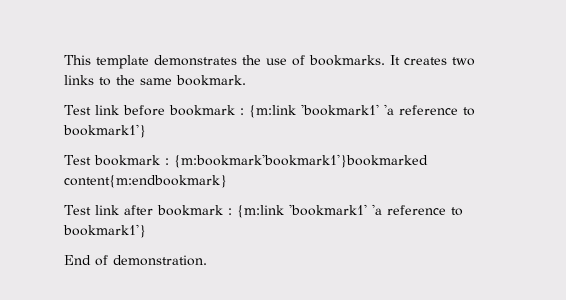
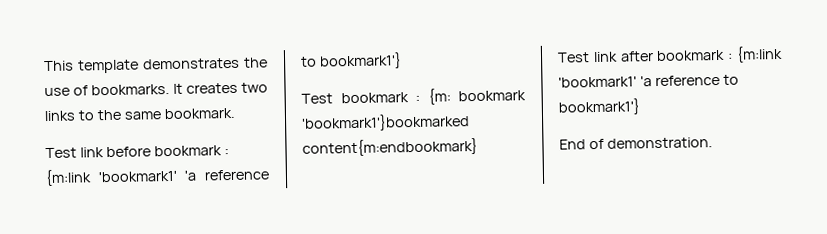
[173,154,428,168] {m:bookmark'bookmark1'}bookmarked -> [427,88,526,105] [301,113,470,132] {m: bookmark 'bookmark1'}bookmarked

